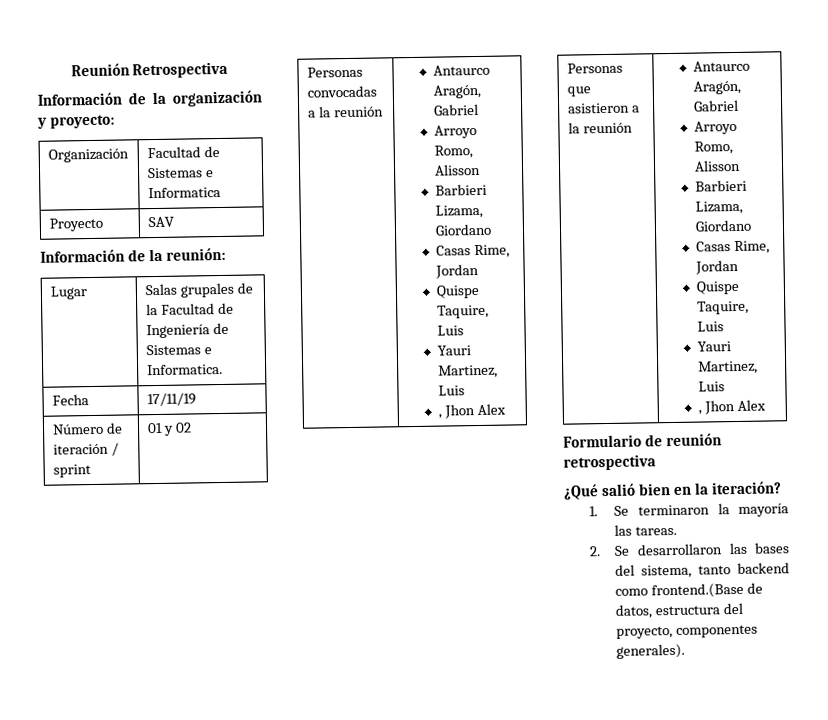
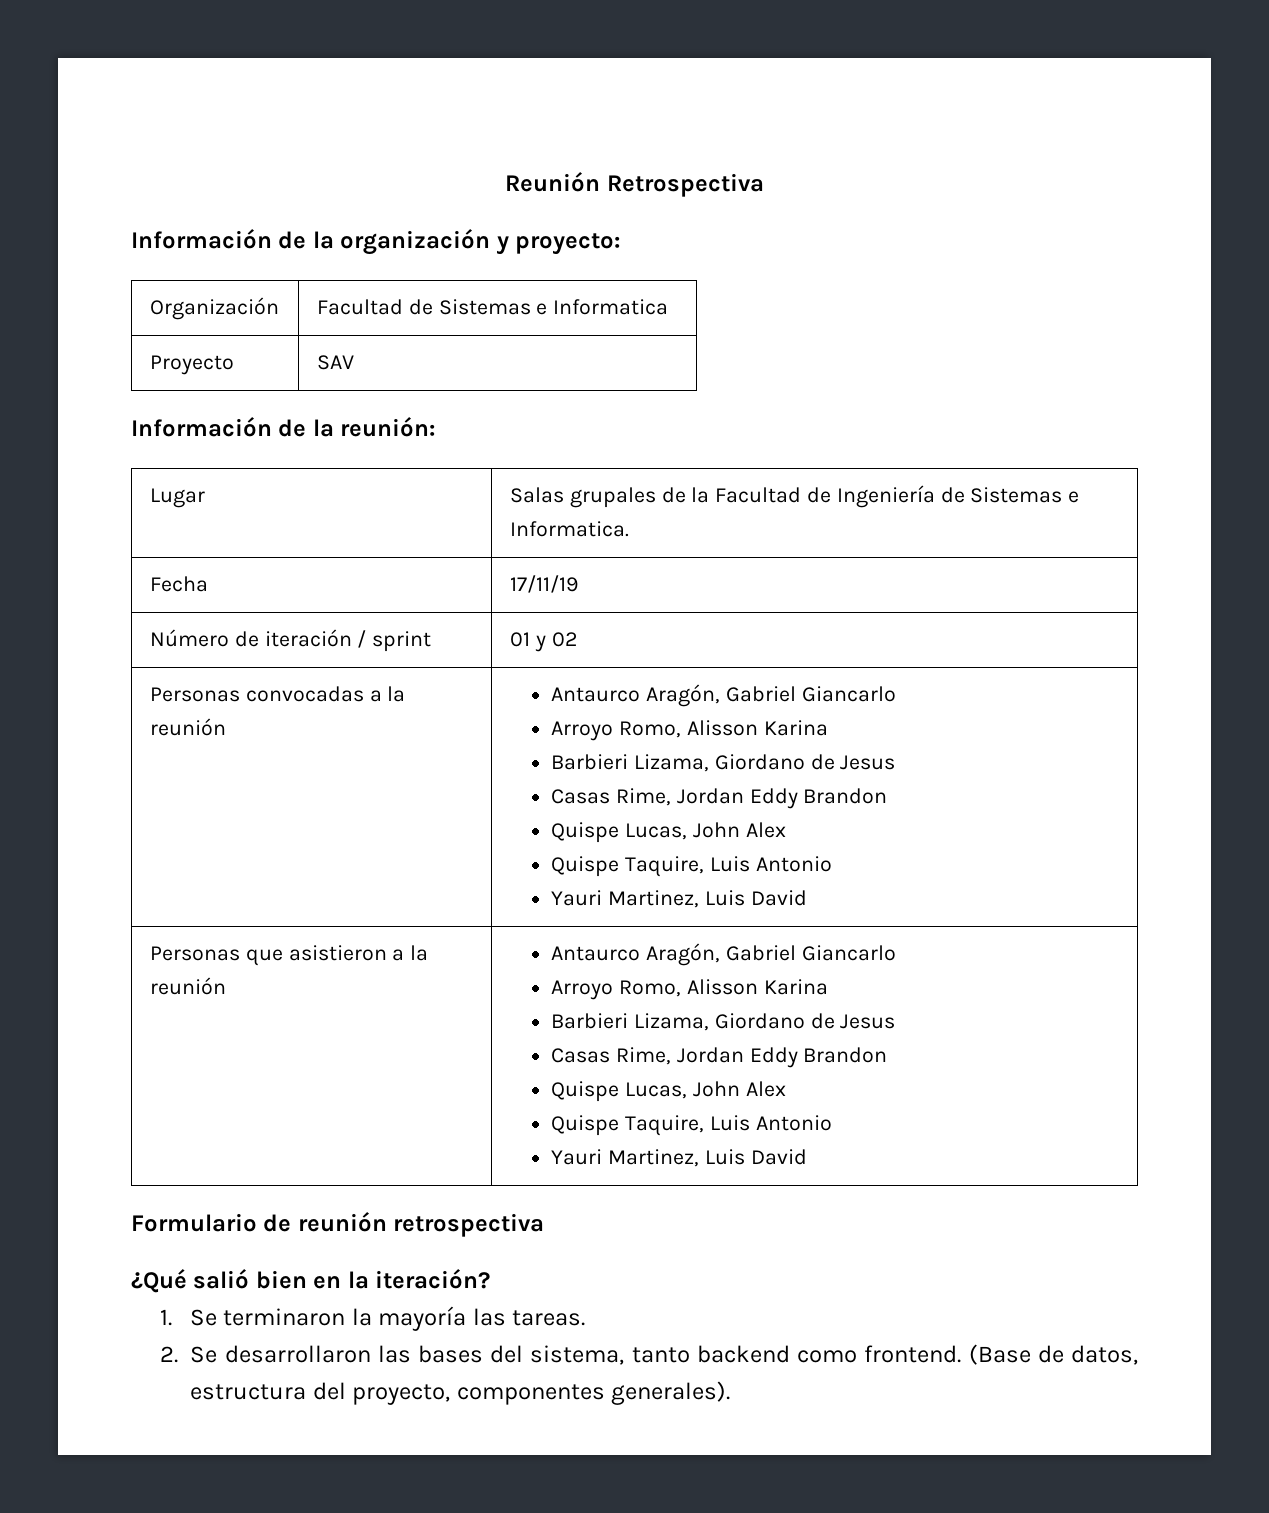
[433,125,477,139] [433,145,473,159] [433,163,481,176] [434,183,487,196] [434,204,483,219] [434,223,492,236] [435,244,510,259] [434,263,479,279] [435,284,480,299] [436,304,489,319] [436,325,464,336] [436,345,471,356] [437,364,498,379] [437,385,465,396] [437,403,506,419] // Arroyo Romo, Alisson // Barbieri Lizama, Giordano // Casas Rime, Jordan // Quispe Taquire, Luis // Yauri Martinez, Luis // , Jhon Alex -> [801,686,896,702] [551,720,828,741] [551,754,896,772] [551,788,888,809] [551,822,786,843] [551,856,832,877] [551,890,807,908] Giancarlo // Arroyo Romo, Alisson Karina // Barbieri Lizama, Giordano de Jesus // Casas Rime, Jordan Eddy Brandon // Quispe Lucas, John Alex // Quispe Taquire, Luis Antonio // Yauri Martinez, Luis David
[693,120,737,135] [693,141,733,155] [693,159,741,172] [694,179,747,192] [694,200,743,215] [694,219,752,232] [695,240,770,255] [694,259,739,275] [695,280,740,295] [696,300,749,315] [696,321,724,332] [696,341,731,352] [697,360,758,375] [697,381,725,392] [697,399,766,415] // Arroyo Romo, Alisson // Barbieri Lizama, Giordano // Casas Rime, Jordan // Quispe Taquire, Luis // Yauri Martinez, Luis // , Jhon Alex -> [801,945,896,961] [551,979,828,1000] [551,1013,896,1031] [551,1047,888,1068] [551,1081,786,1102] [551,1115,832,1136] [551,1149,807,1167] Giancarlo // Arroyo Romo, Alisson Karina // Barbieri Lizama, Giordano de Jesus // Casas Rime, Jordan Eddy Brandon // Quispe Lucas, John Alex // Quispe Taquire, Luis Antonio // Yauri Martinez, Luis David
[651,582,745,599] frontend.(Base -> [864,1344,1031,1365] frontend. (Base

